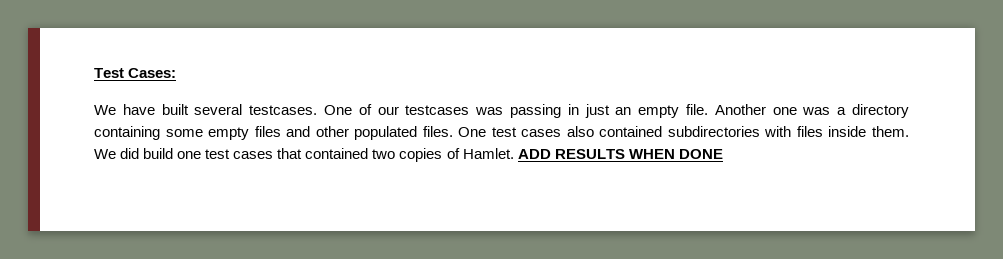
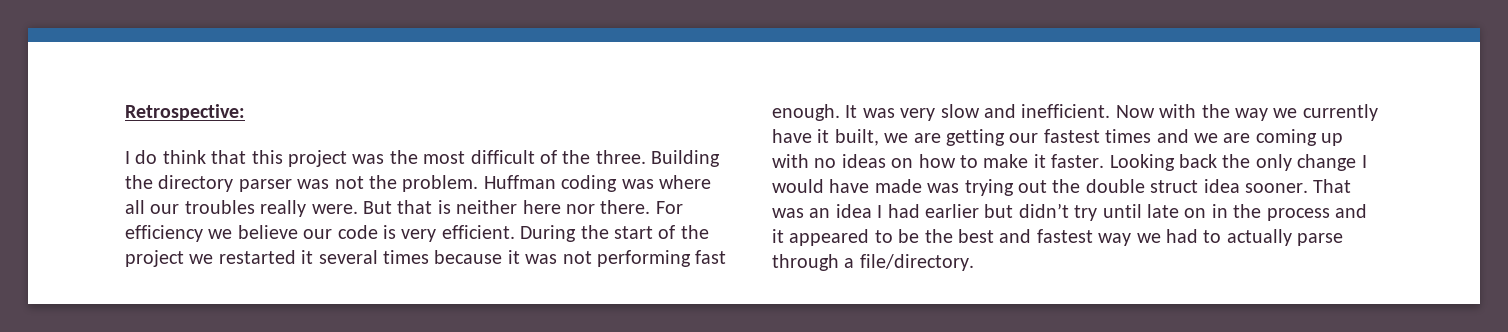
[94,68,177,78] [94,104,909,118] [94,126,909,140] [94,148,723,162] Test Cases: // We have built several testcases. One of our testcases was passing in just an empty file. Another one was a directory containing some empty files and other populated files. One test cases also contained subdirectories with files inside them. We did build one test cases that contained two copies of Hamlet. ADD RESULTS WHEN DONE -> [125,104,245,121] [125,150,721,167] [125,175,711,192] [125,200,683,217] [125,225,709,242] [125,250,727,267] [772,104,1378,121] [772,129,1344,146] [772,154,1367,171] [772,179,1352,196] [772,203,1367,221] [772,229,1344,246] [772,254,974,271] Retrospective: // I do think that this project was the most difficult of the three. Building the directory parser was not the problem. Huffman coding was where all our troubles really were. But that is neither here nor there. For efficiency we believe our code is very efficient. During the start of the project we restarted it several times because it was not performing fast enough. It was very slow and inefficient. Now with the way we currently have it built, we are getting our fastest times and we are coming up with no ideas on how to make it faster. Looking back the only change I would have made was trying out the double struct idea sooner. That was an idea I had earlier but didn’t try until late on in the process and it appeared to be the best and fastest way we had to actually parse through a file/directory.

